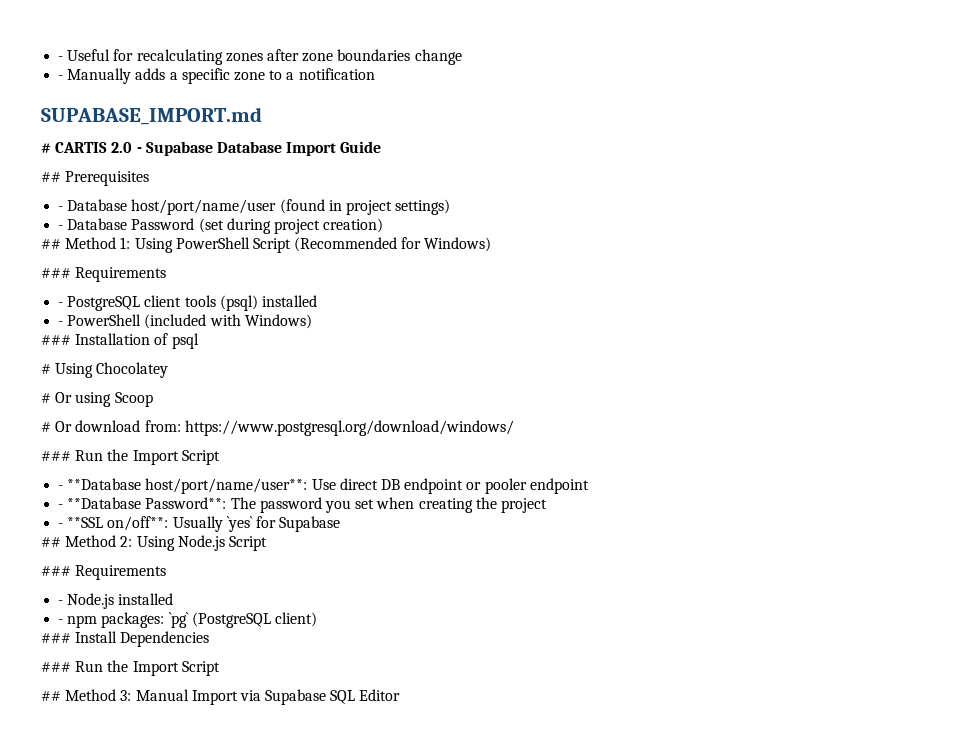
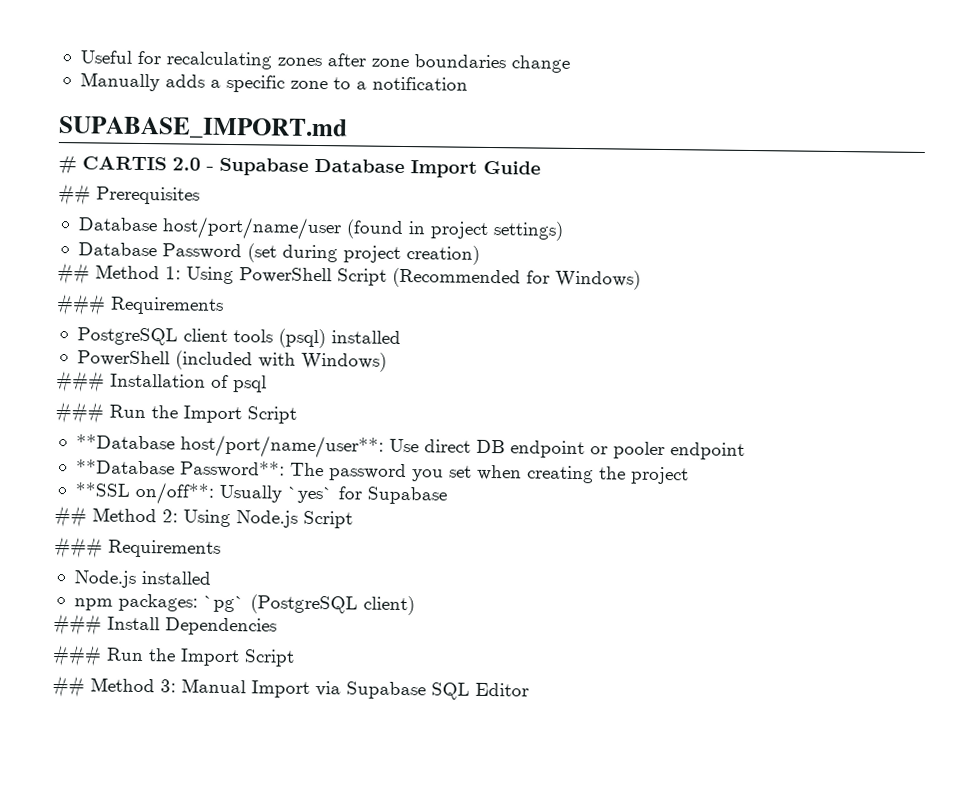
[58,56,64,61] - -> (79, 57) none
[58,75,64,80] - -> (570, 64) none
[58,206,64,211] - -> (200, 195) none
[58,225,64,230] - -> (564, 231) none
[58,302,64,307] - -> (224, 305) none
[58,321,64,326] - -> (401, 337) none
[41,362,169,378] [41,392,153,407] [41,420,514,436] [41,449,220,465] [58,485,64,490] // # Using Chocolatey // # Or using Scoop // # Or download from: https://www.postgresql.org/download/windows/ // ### Run the Import Script // - -> [55,402,297,424] // ### Run the Import Script //
[58,504,64,509] - -> (745, 451) none
[58,523,64,528] - -> (689, 475) none
[58,600,64,605] - -> (221, 548) none
[58,619,64,624] - -> (211, 578) none

